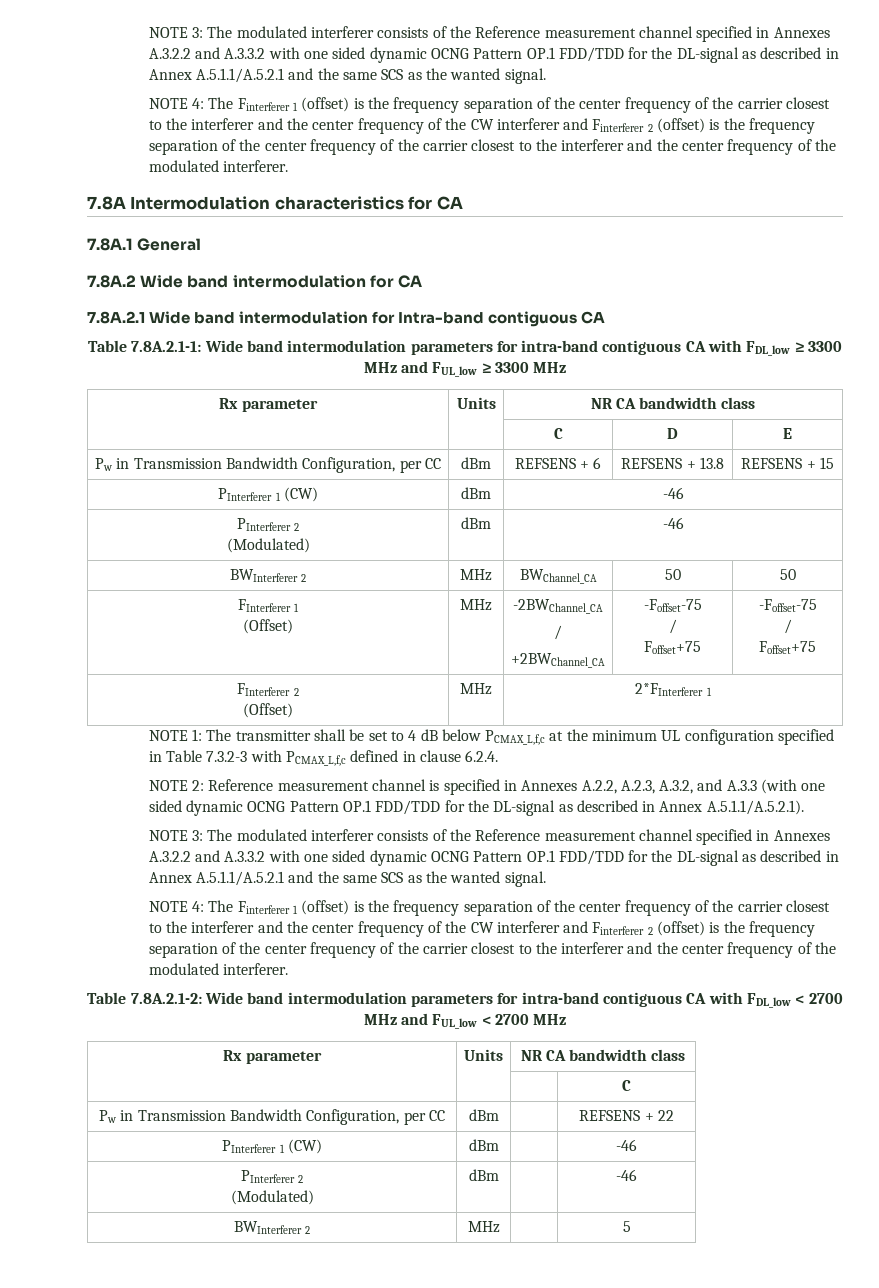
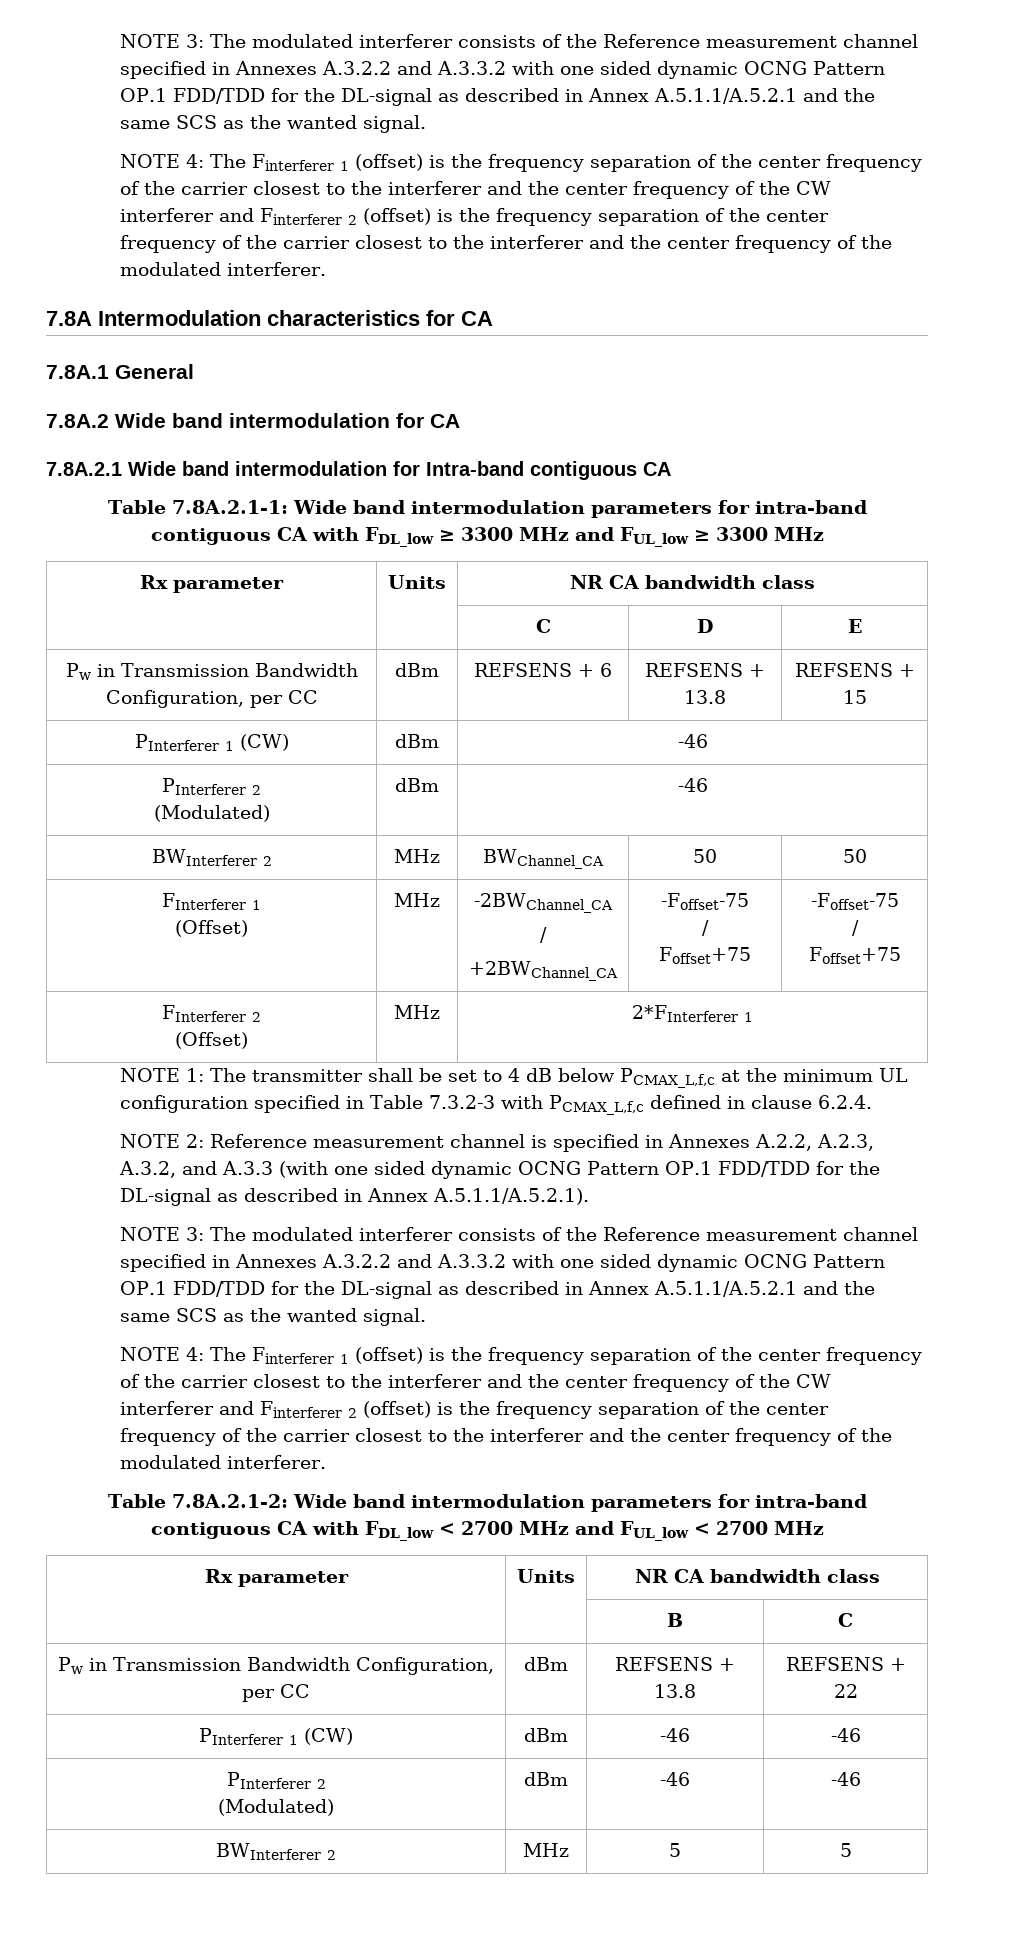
(686, 1055) none -> [667,1613,683,1627] B
(499, 1115) none -> [615,1657,735,1671] [654,1684,696,1698] REFSENS + 13.8
[616,1139,637,1151] [240,1170,304,1183] [230,1190,314,1205] [468,1169,499,1181] [616,1169,637,1181] [233,1221,311,1234] [467,1221,500,1233] | -46 // PInterferer 2 // (Modulated) | dBm | | -46 // BWInterferer 2 | MHz | -> [660,1728,690,1742] [830,1728,861,1742] [226,1772,326,1789] [218,1799,334,1816] [524,1772,568,1786] [660,1772,690,1786] [830,1772,861,1786] [216,1843,336,1860] [523,1843,569,1857] [669,1843,681,1857] -46 | -46 // PInterferer 2 // (Modulated) | dBm | -46 | -46 // BWInterferer 2 | MHz | 5

